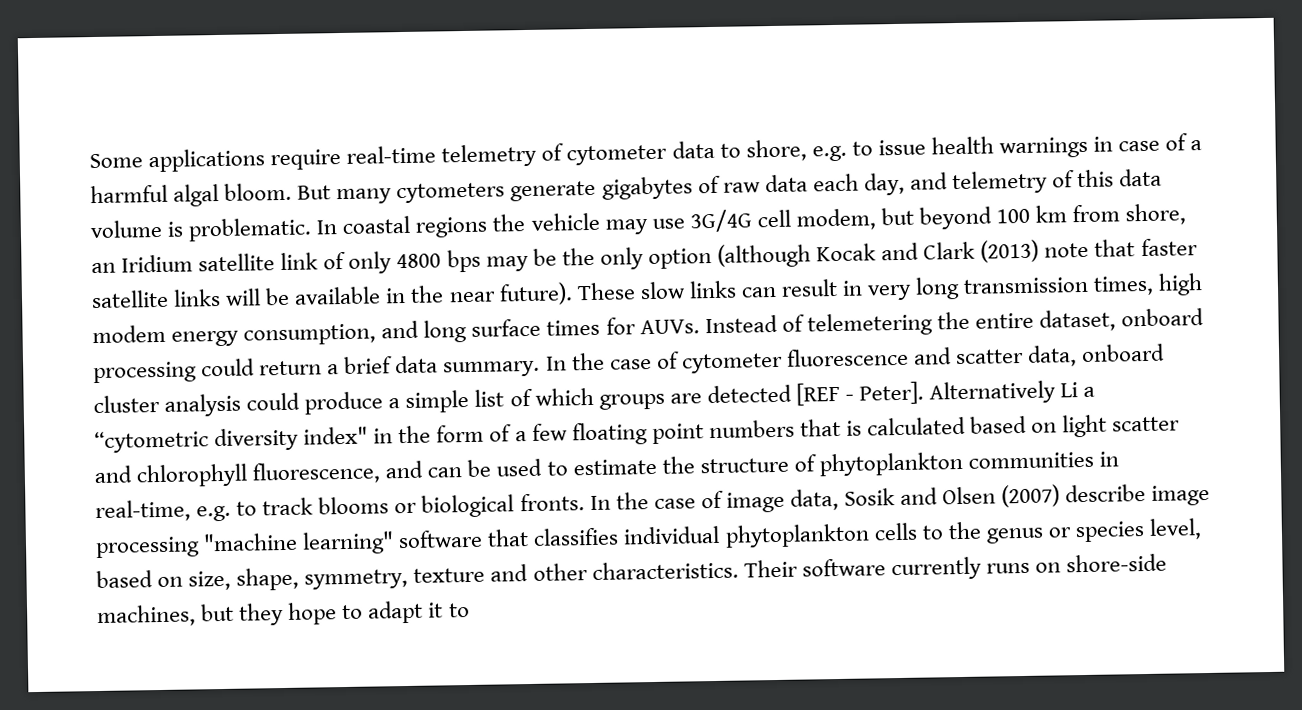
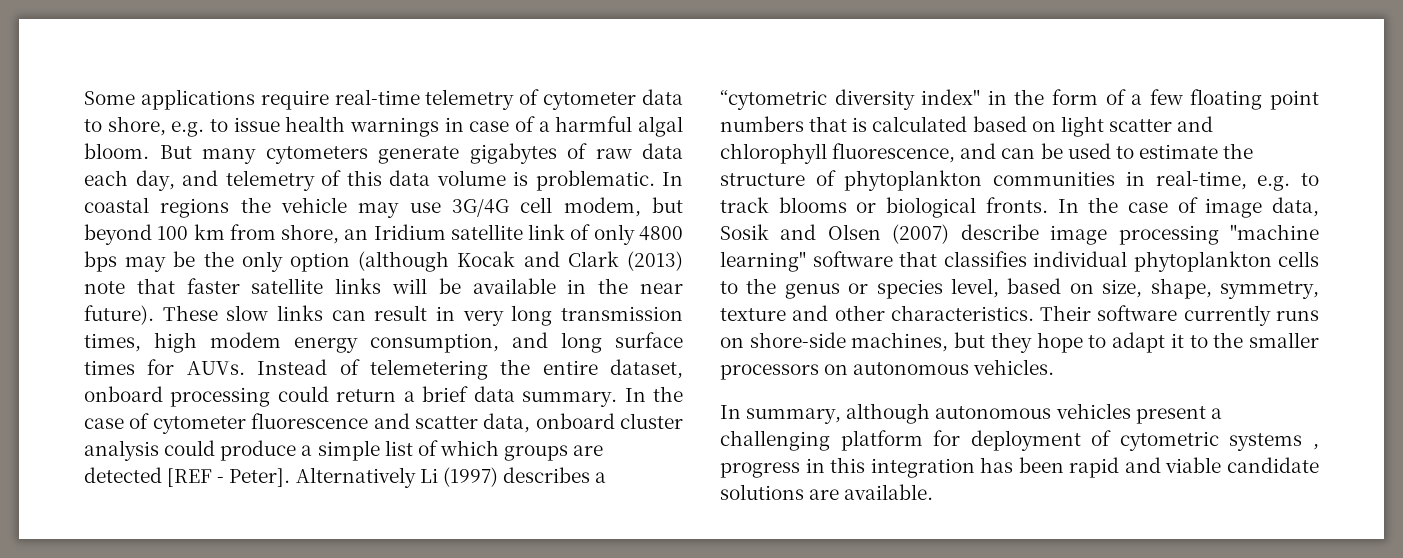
(1079, 390) none -> [442,467,590,487] (1997) describes
(470, 610) none -> [1213,332,1319,348] [720,359,1055,380] [720,403,1222,424] [720,430,1319,451] [720,457,1319,478] [720,484,934,500] the smaller processors on autonomous vehicles. // In summary, although autonomous vehicles present a challenging platform for deployment of cytometric systems , progress in this integration has been rapid and viable candidate solutions are available.

